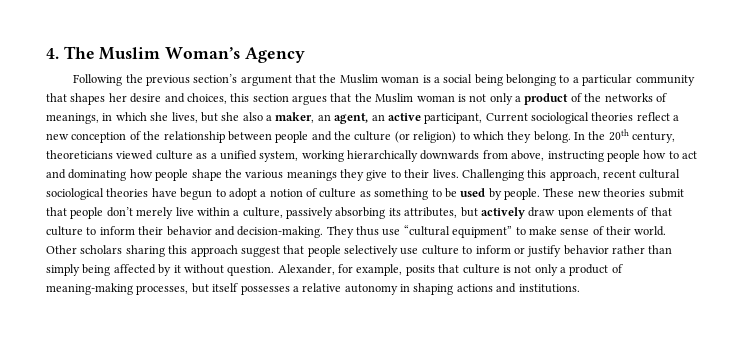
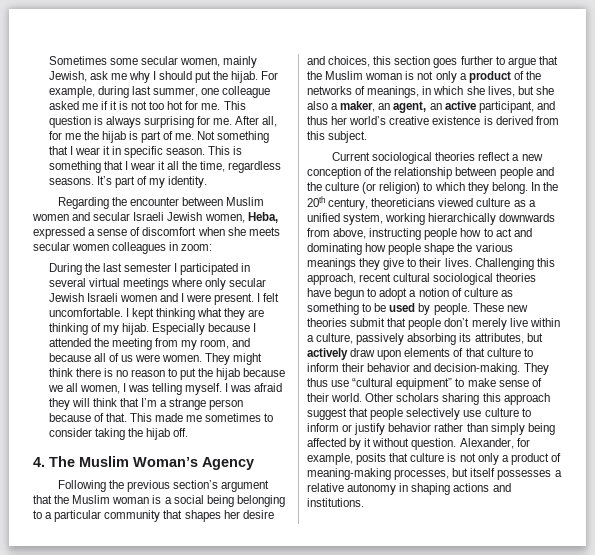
(46, 53) none -> [48,56,257,68] [48,71,279,83] [48,86,271,98] [48,101,246,110] [48,116,278,128] [48,131,270,143] [48,146,243,158] [48,161,282,173] [48,176,208,188] [58,197,265,209] [32,212,278,223] [33,227,280,239] [33,242,213,254] [48,263,251,275] [48,278,267,290] [48,293,280,305] [48,308,265,320] [48,323,257,335] [48,338,251,350] [48,353,263,365] [48,368,286,380] [47,383,283,395] [48,398,244,410] [48,413,274,422] [48,428,188,440] Sometimes some secular women, mainly Jewish, ask me why I should put the hijab. For example, during last summer, one colleague asked me if it is not too hot for me. This question is always surprising for me. After all, for me the hijab is part of me. Not something that I wear it in specific season. This is something that I wear it all the time, regardless seasons. It’s part of my identity. // Regarding the encounter between Muslim women and secular Israeli Jewish women, Heba, expressed a sense of discomfort when she meets secular women colleagues in zoom: // During the last semester I participated in several virtual meetings where only secular Jewish Israeli women and I were present. I felt uncomfortable. I kept thinking what they are thinking of my hijab. Especially because I attended the meeting from my room, and because all of us were women. They might think there is no reason to put the hijab because we all women, I was telling myself. I was afraid they will think that I’m a strange person because of that. This made me sometimes to consider taking the hijab off. //
[292,95,327,105] argues -> [433,56,536,68] goes further to argue
(483, 118) none -> [536,101,555,110] [307,116,559,125] [307,131,368,143] and thus her world’s creative existence is derived from this subject. //

